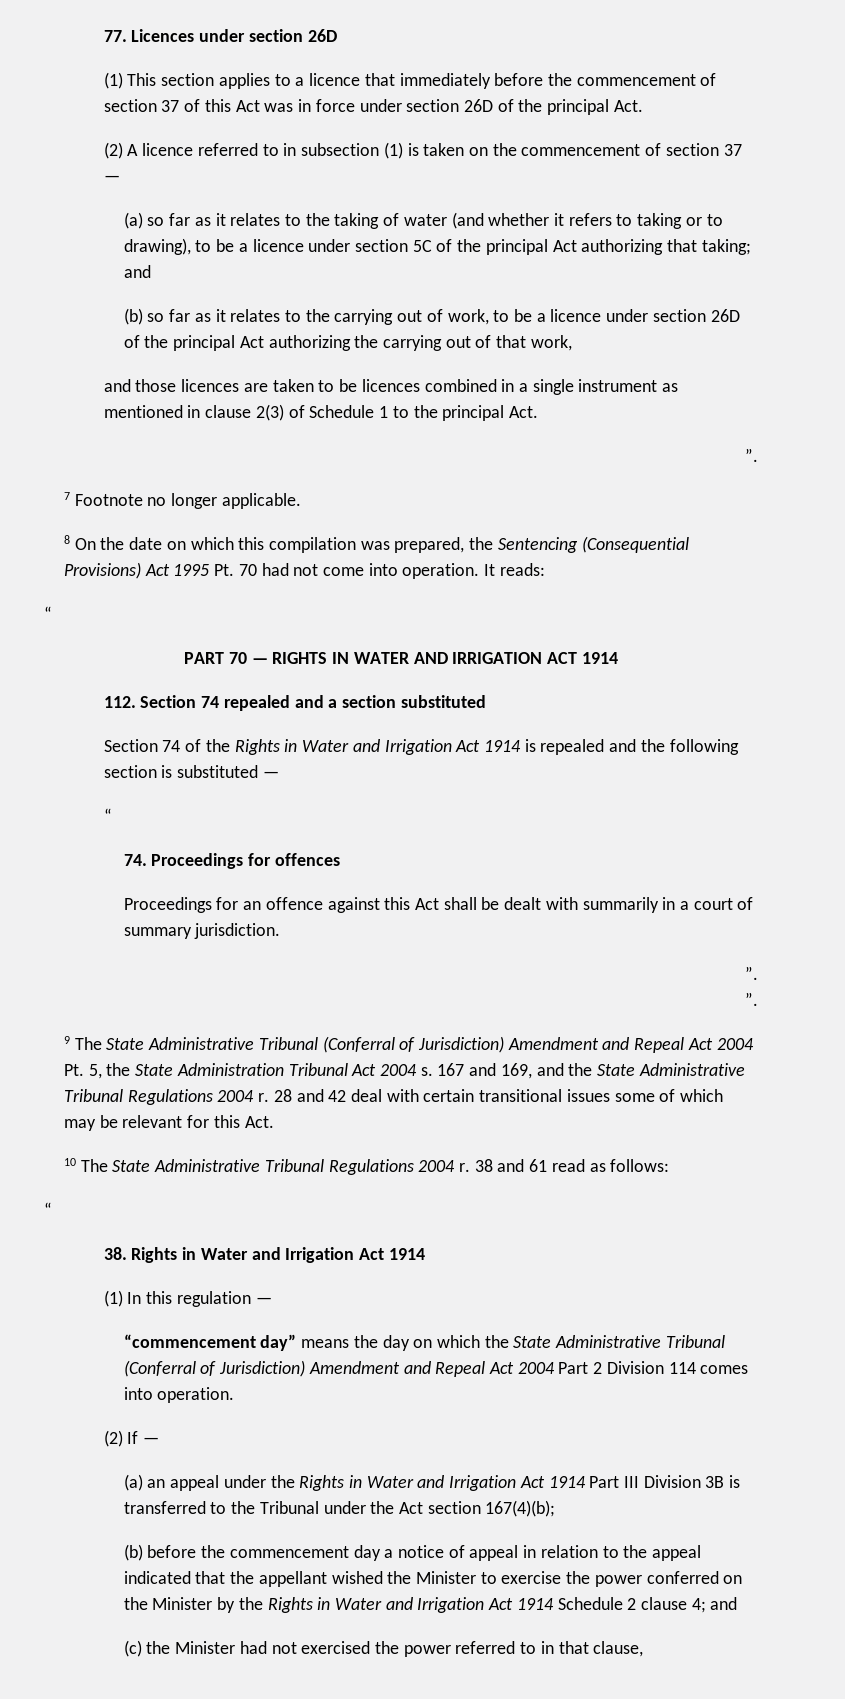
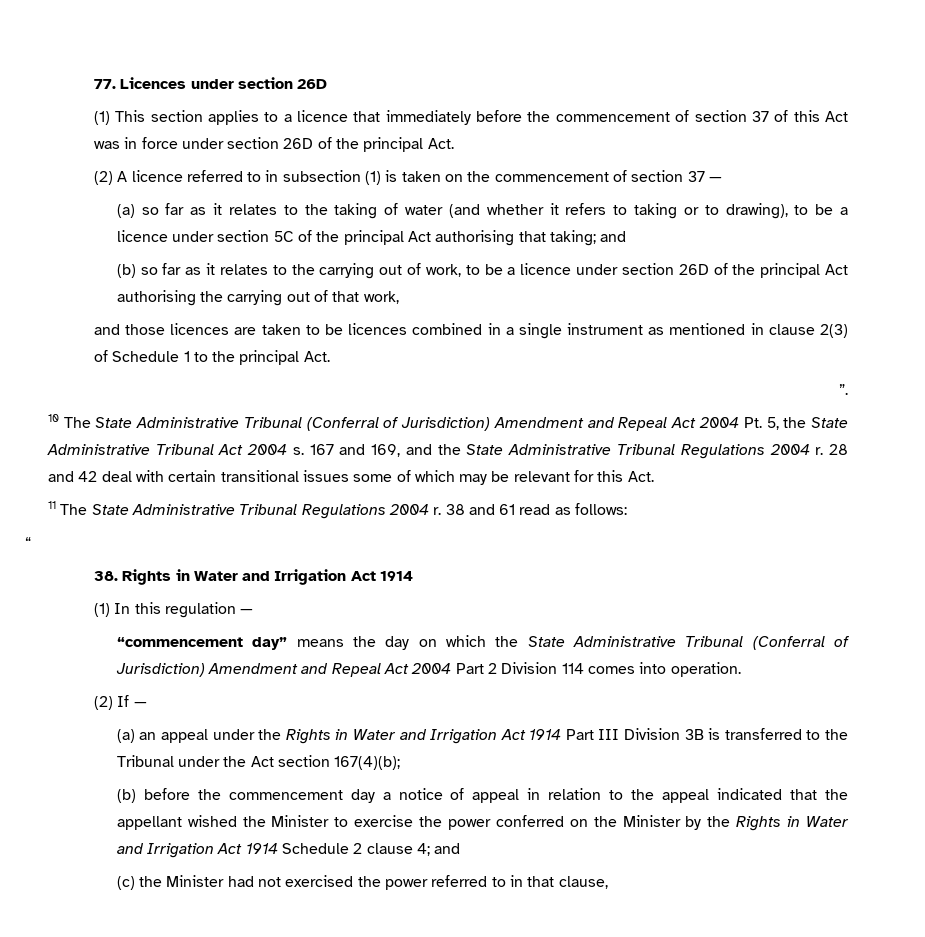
[581,239,664,255] authorizing -> [435,230,515,246] authorising
[268,335,351,351] authorizing -> [116,290,196,306] authorising
[63,492,301,509] [63,535,689,553] [63,562,545,579] [44,606,52,620] [184,652,618,664] [103,695,486,711] [103,739,739,755] [103,765,279,778] [103,808,112,822] [123,853,340,869] [123,897,754,913] [123,923,281,939] [745,966,758,980] [745,992,758,1006] [63,1036,70,1044] 7 Footnote no longer applicable. // 8 On the date on which this compilation was prepared, the Sentencing (Consequential Provisions) Act 1995 Pt. 70 had not come into operation. It reads: // “ // PART 70 — RIGHTS IN WATER AND IRRIGATION ACT 1914 // 112. Section 74 repealed and a section substituted // Section 74 of the Rights in Water and Irrigation Act 1914 is repealed and the following section is substituted — // “ // 74. Proceedings for offences // Proceedings for an offence against this Act shall be dealt with summarily in a court of summary jurisdiction. // ”. // ”. // 9 -> [47,414,59,422] 10
[176,1063,284,1076] Administration -> [46,444,150,455] Administrative
[63,1158,76,1166] 10 -> [47,501,56,509] 11

